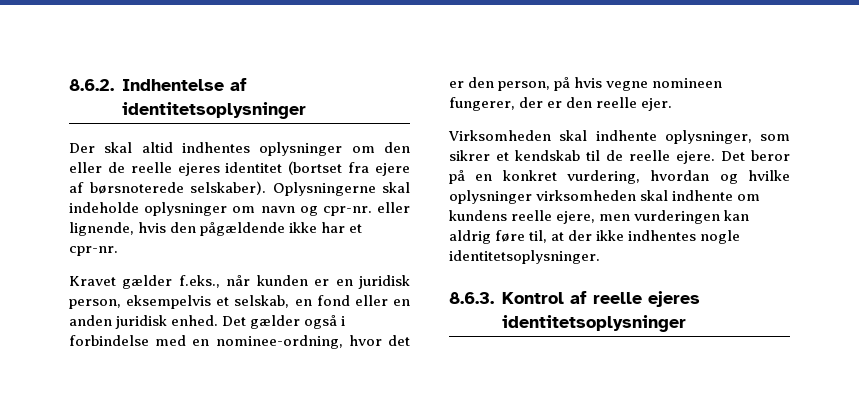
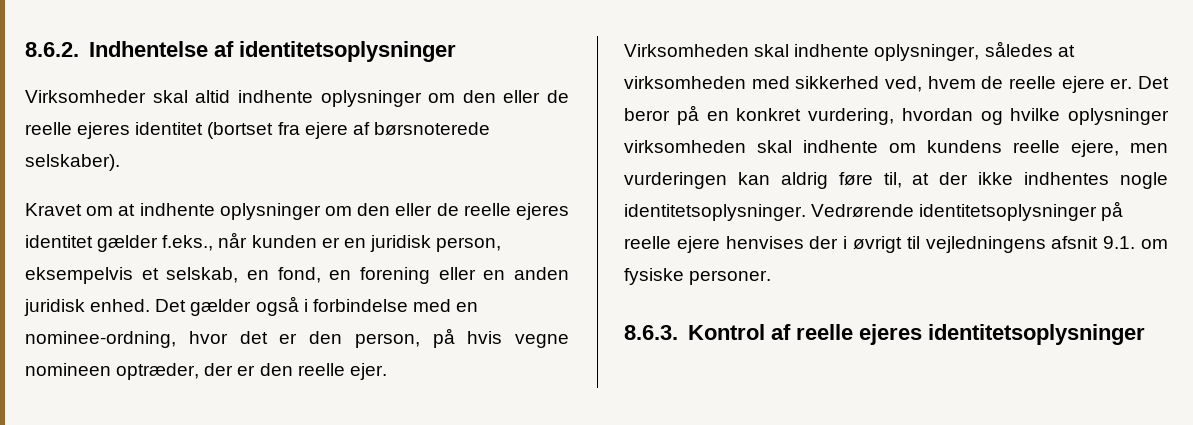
[69,143,95,153] Der -> [25,90,146,103] Virksomheder
[182,142,250,153] indhentes -> [237,90,313,103] indhente
[272,182,410,196] [69,202,410,216] [69,222,363,236] [69,246,118,256] [69,276,116,286] Oplysningerne skal indeholde oplysninger om navn og cpr-nr. eller lignende, hvis den pågældende ikke har et cpr-nr. // Kravet -> [25,203,569,220] [25,235,93,248] // Kravet om at indhente oplysninger om den eller de reelle ejeres identitet
[316,295,350,306] fond -> [277,267,431,284] fond, en forening
[449,97,515,111] fungerer, -> [116,363,200,380] optræder,
[760,134,790,141] [449,150,715,164] som sikrer et kendskab til de reelle ejere. -> [984,41,1075,57] [624,76,1133,93] således at virksomheden med sikkerhed ved, hvem de reelle ejere er.
(600, 257) none -> [811,201,1124,221] [624,236,1168,253] [624,268,772,285] Vedrørende identitetsoplysninger på reelle ejere henvises der i øvrigt til vejledningens afsnit 9.1. om fysiske personer.

